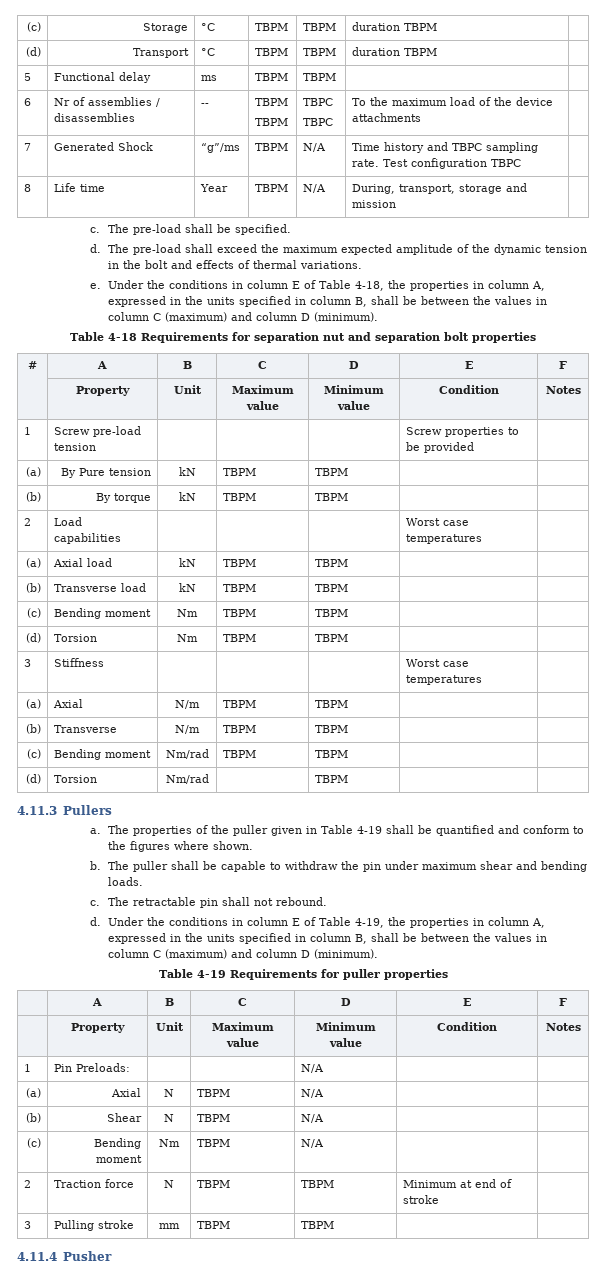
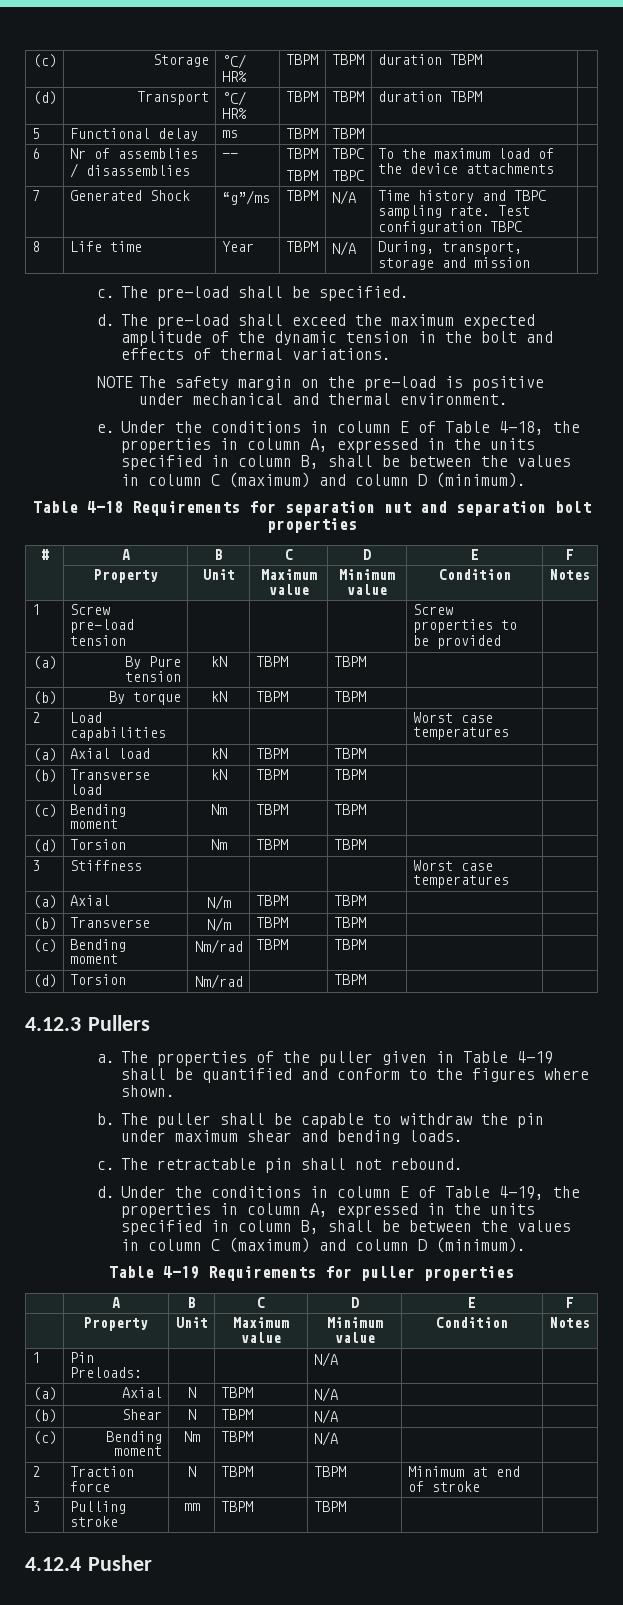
[201,23,216,31] °C -> [221,54,246,69] [221,71,247,82] °C/ HR%
[201,48,216,56] °C -> [221,91,246,106] [221,108,247,119] °C/ HR%
(363, 265) none -> [96,376,545,391] [139,393,509,405] // NOTE The safety margin on the pre-load is positive under mechanical and thermal environment.
[17,806,57,815] 4.11.3 -> [25,1017,81,1031] 4.12.3
[17,1252,57,1261] 4.11.4 -> [25,1557,81,1571] 4.12.4

